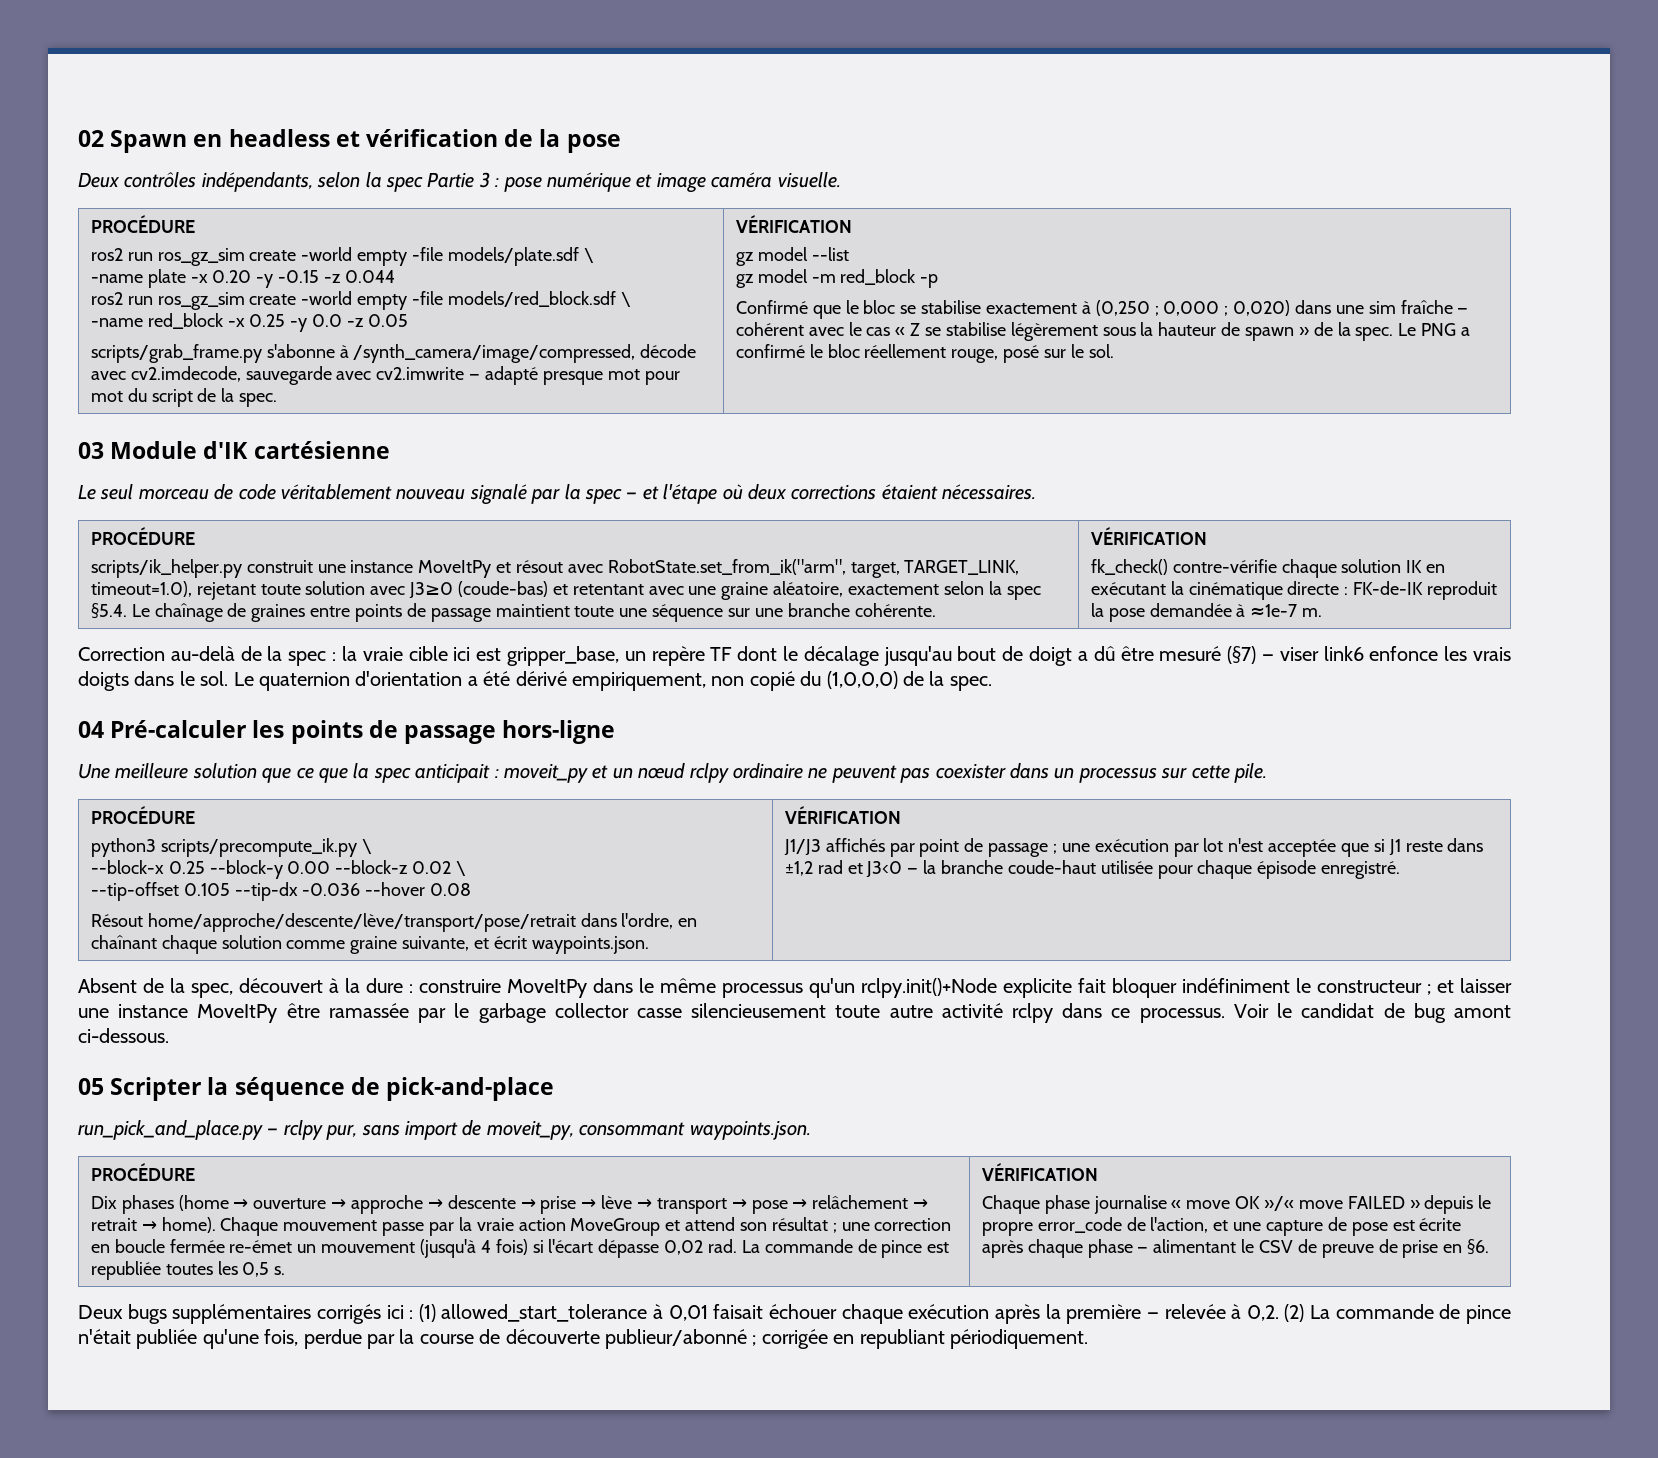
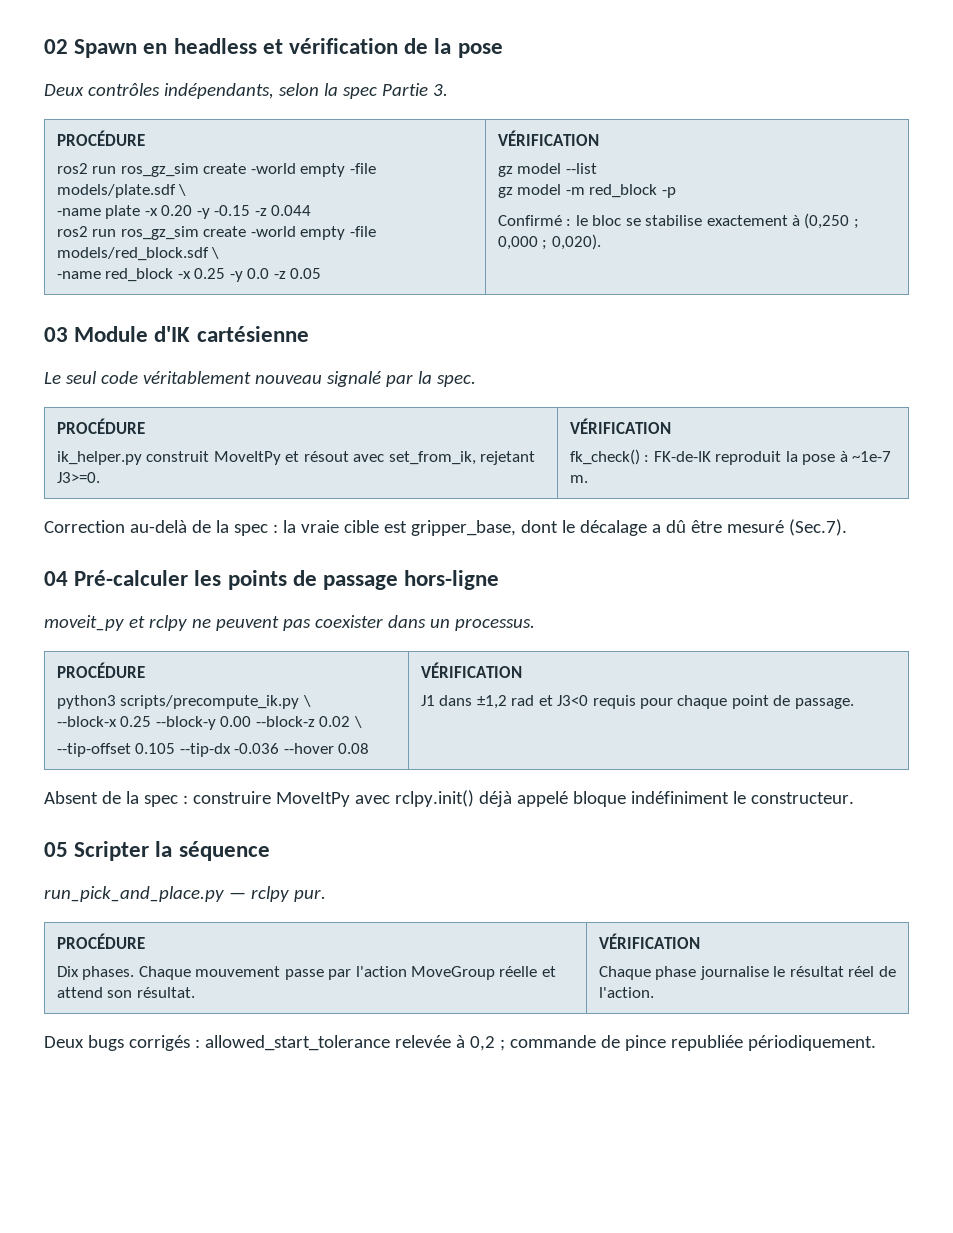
[478,172,841,193] 3 : pose numérique et image caméra visuelle. -> [432,84,448,96] 3.
[90,344,697,363] [90,366,680,385] [90,388,278,407] // scripts/grab_frame.py s'abonne à /synth_camera/image/compressed, décode avec cv2.imdecode, sauvegarde avec cv2.imwrite — adapté presque mot pour mot du script de la spec. -> (321, 273) none
[812,305,841,319] que -> [566,219,572,226] :
[1233,300,1469,316] [735,322,1470,341] [735,344,1114,363] 0,020) dans une sim fraîche — cohérent avec le cas « Z se stabilise légèrement sous la hauteur de spawn » de la spec. Le PNG a confirmé le bloc réellement rouge, posé sur le sol. -> [551,234,601,250] 0,020).
[138,484,234,500] morceau de -> (97, 377) none
[584,484,1037,504] [90,527,195,545] [90,559,1020,578] [90,581,1041,600] [90,603,936,622] [1090,527,1207,545] [1090,559,1446,578] [1090,581,1340,600] spec — et l'étape où deux corrections étaient nécessaires. // PROCÉDURE // scripts/ik_helper.py construit une instance MoveItPy et résout avec RobotState.set_from_ik("arm", target, TARGET_LINK, timeout=1.0), rejetant toute solution avec J3≥0 (coude-bas) et retentant avec une graine aléatoire, exactement selon la spec §5.4. Le chaînage de graines entre points de passage maintient toute une séquence sur une branche cohérente. | VÉRIFICATION // fk_check() contre-vérifie chaque solution IK en exécutant la cinématique directe -> [436,375,476,387] [56,418,145,434] [56,451,535,465] [56,472,100,483] [569,418,671,434] [569,449,640,465] spec. // PROCÉDURE // ik_helper.py construit MoveItPy et résout avec set_from_ik, rejetant J3>=0. | VÉRIFICATION // fk_check()
[1149,603,1298,617] demandée à ≈1e-7 -> [839,451,891,462] à ~1e-7
[453,647,471,661] ici -> (379, 526) none
[624,646,1511,666] [78,671,992,691] un repère TF dont le décalage jusqu'au bout de doigt a dû être mesuré (§7) — viser link6 enfonce les vrais doigts dans le sol. Le quaternion d'orientation a été dérivé empiriquement, non copié du (1,0,0,0) de la spec. -> [520,519,847,536] dont le décalage a dû être mesuré (Sec.7).
[78,763,803,783] Une meilleure solution que ce que la spec anticipait : moveit_py et un nœud rclpy ordinaire -> [44,615,187,631] moveit_py et rclpy
[1078,763,1267,783] processus sur cette pile. -> [454,618,535,631] processus.
[90,913,698,932] [90,935,649,954] [784,806,901,824] [783,838,1443,857] // Résout home/approche/descente/lève/transport/pose/retrait dans l'ordre, en chaînant chaque solution comme graine suivante, et écrit waypoints.json. | VÉRIFICATION // J1/J3 affichés par point de passage ; une exécution par lot n'est acceptée que si J1 reste -> [420,662,522,678] [420,695,435,706] | VÉRIFICATION // J1
[907,860,1401,879] [78,978,1512,998] [78,1003,1512,1023] [78,1028,169,1043] — la branche coude-haut utilisée pour chaque épisode enregistré. // Absent de la spec, découvert à la dure : construire MoveItPy dans le même processus qu'un rclpy.init()+Node explicite fait bloquer indéfiniment le constructeur ; et laisser une instance MoveItPy être ramassée par le garbage collector casse silencieusement toute autre activité rclpy dans ce processus. Voir le candidat de bug amont ci-dessous. -> [592,695,854,709] [44,790,854,807] requis pour chaque point de passage. // Absent de la spec : construire MoveItPy avec rclpy.init() déjà appelé bloque indéfiniment le constructeur.
[350,1077,555,1101] de pick-and-place -> (270, 851) none
[326,1120,811,1140] [90,1163,195,1181] [90,1195,929,1214] [90,1217,952,1236] [90,1239,950,1258] [90,1261,286,1280] [981,1163,1098,1181] [981,1195,1492,1214] [981,1217,1462,1236] [981,1239,1490,1258] [78,1304,1512,1324] [78,1329,945,1349] pur, sans import de moveit_py, consommant waypoints.json. // PROCÉDURE // Dix phases (home → ouverture → approche → descente → prise → lève → transport → pose → relâchement → retrait → home). Chaque mouvement passe par la vraie action MoveGroup et attend son résultat ; une correction en boucle fermée re-émet un mouvement (jusqu'à 4 fois) si l'écart dépasse 0,02 rad. La commande de pince est republiée toutes les 0,5 s. | VÉRIFICATION // Chaque phase journalise « move OK »/« move FAILED » depuis le propre error_code de l'action, et une capture de pose est écrite après chaque phase — alimentant le CSV de preuve de prise en §6. // Deux bugs supplémentaires corrigés ici : (1) allowed_start_tolerance à 0,01 faisait échouer chaque exécution après la première — relevée à 0,2. (2) La commande de pince n'était publiée qu'une fois, perdue par la course de découverte publieur/abonné ; corrigée en republiant -> [293,889,326,902] [56,933,145,949] [56,966,556,980] [56,987,195,998] [598,933,700,949] [598,966,896,980] [598,987,654,998] [44,1035,743,1051] pur. // PROCÉDURE // Dix phases. Chaque mouvement passe par l'action MoveGroup réelle et attend son résultat. | VÉRIFICATION // Chaque phase journalise le résultat réel de l'action. // Deux bugs corrigés : allowed_start_tolerance relevée à 0,2 ; commande de pince republiée

